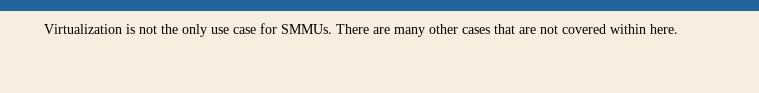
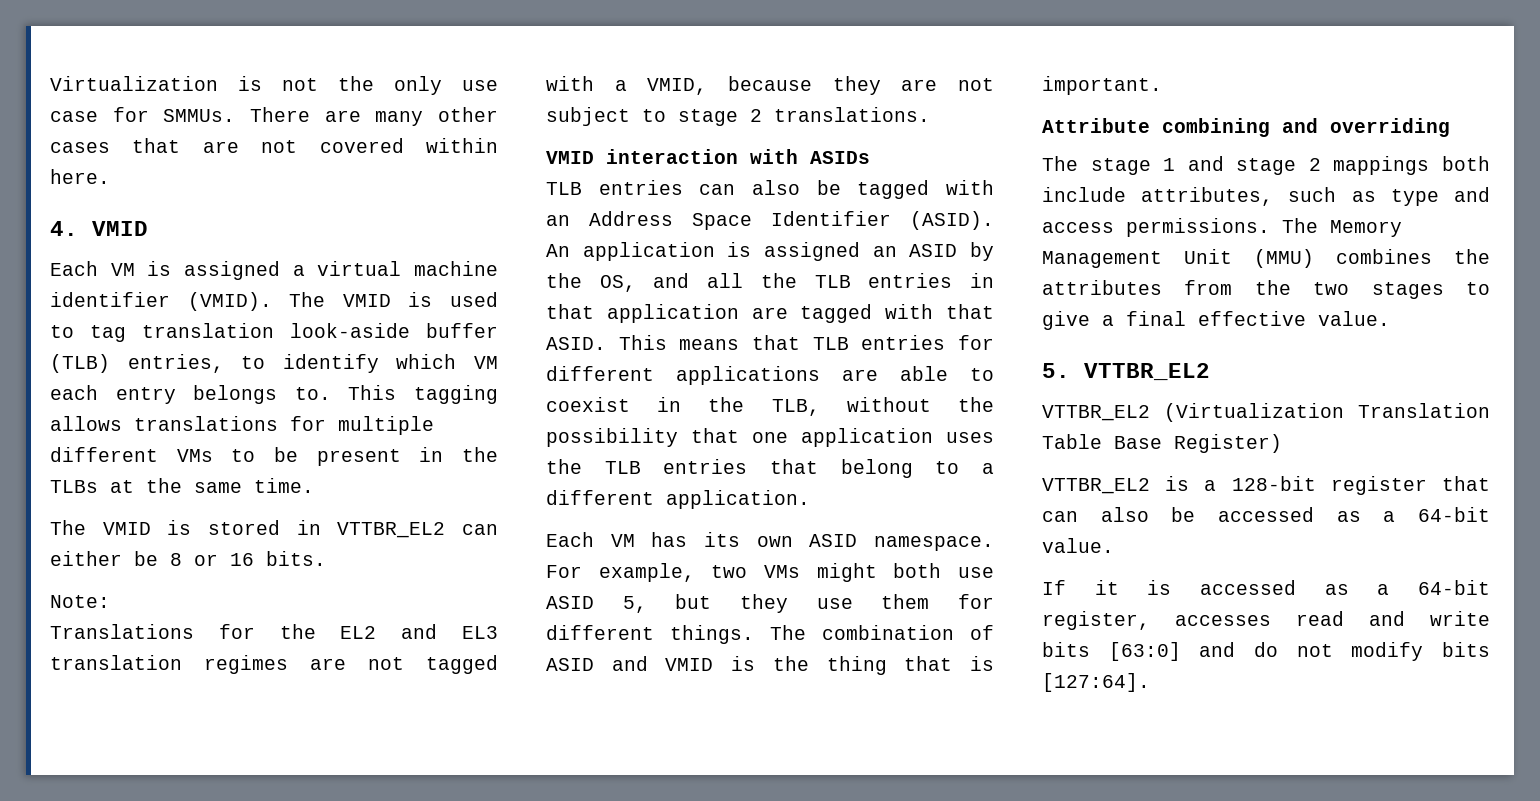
(678, 29) none -> [50,221,148,236] [50,261,498,280] [50,292,499,311] [50,323,498,342] [50,354,498,373] [50,385,498,404] [50,416,434,435] [50,447,499,466] [50,478,314,493] [50,520,498,538] [50,551,326,566] [50,595,110,608] [50,624,499,639] [50,655,498,674] [546,76,994,95] [546,107,930,126] [546,149,870,164] [546,180,994,199] [546,211,994,230] [546,242,994,261] [546,273,994,292] [546,304,994,323] [546,335,994,350] [546,366,994,385] [546,397,994,416] [546,428,994,447] [546,459,994,478] [546,490,810,509] [546,532,994,551] [546,563,994,582] [546,594,994,613] [546,625,994,644] [546,656,994,675] [1042,76,1162,95] [1042,118,1450,137] [1042,156,1490,175] [1042,187,1490,206] [1042,218,1402,237] [1042,249,1490,268] [1042,280,1490,299] [1042,311,1390,330] [1042,363,1210,381] [1042,403,1490,422] [1042,434,1282,453] [1042,476,1490,495] [1042,507,1490,522] [1042,538,1114,553] [1042,580,1490,595] [1042,611,1490,630] [1042,642,1490,661] [1042,673,1150,692] // 4. VMID // Each VM is assigned a virtual machine identifier (VMID). The VMID is used to tag translation look-aside buffer (TLB) entries, to identify which VM each entry belongs to. This tagging allows translations for multiple different VMs to be present in the TLBs at the same time. // The VMID is stored in VTTBR_EL2 can either be 8 or 16 bits. // Note: // Translations for the EL2 and EL3 translation regimes are not tagged with a VMID, because they are not subject to stage 2 translations. // VMID interaction with ASIDs // TLB entries can also be tagged with an Address Space Identifier (ASID). An application is assigned an ASID by the OS, and all the TLB entries in that application are tagged with that ASID. This means that TLB entries for different applications are able to coexist in the TLB, without the possibility that one application uses the TLB entries that belong to a different application. // Each VM has its own ASID namespace. For example, two VMs might both use ASID 5, but they use them for different things. The combination of ASID and VMID is the thing that is important. // Attribute combining and overriding // The stage 1 and stage 2 mappings both include attributes, such as type and access permissions. The Memory Management Unit (MMU) combines the attributes from the two stages to give a final effective value. // 5. VTTBR_EL2 // VTTBR_EL2 (Virtualization Translation Table Base Register) // VTTBR_EL2 is a 128-bit register that can also be accessed as a 64-bit value. // If it is accessed as a 64-bit register, accesses read and write bits [63:0] and do not modify bits [127:64].

